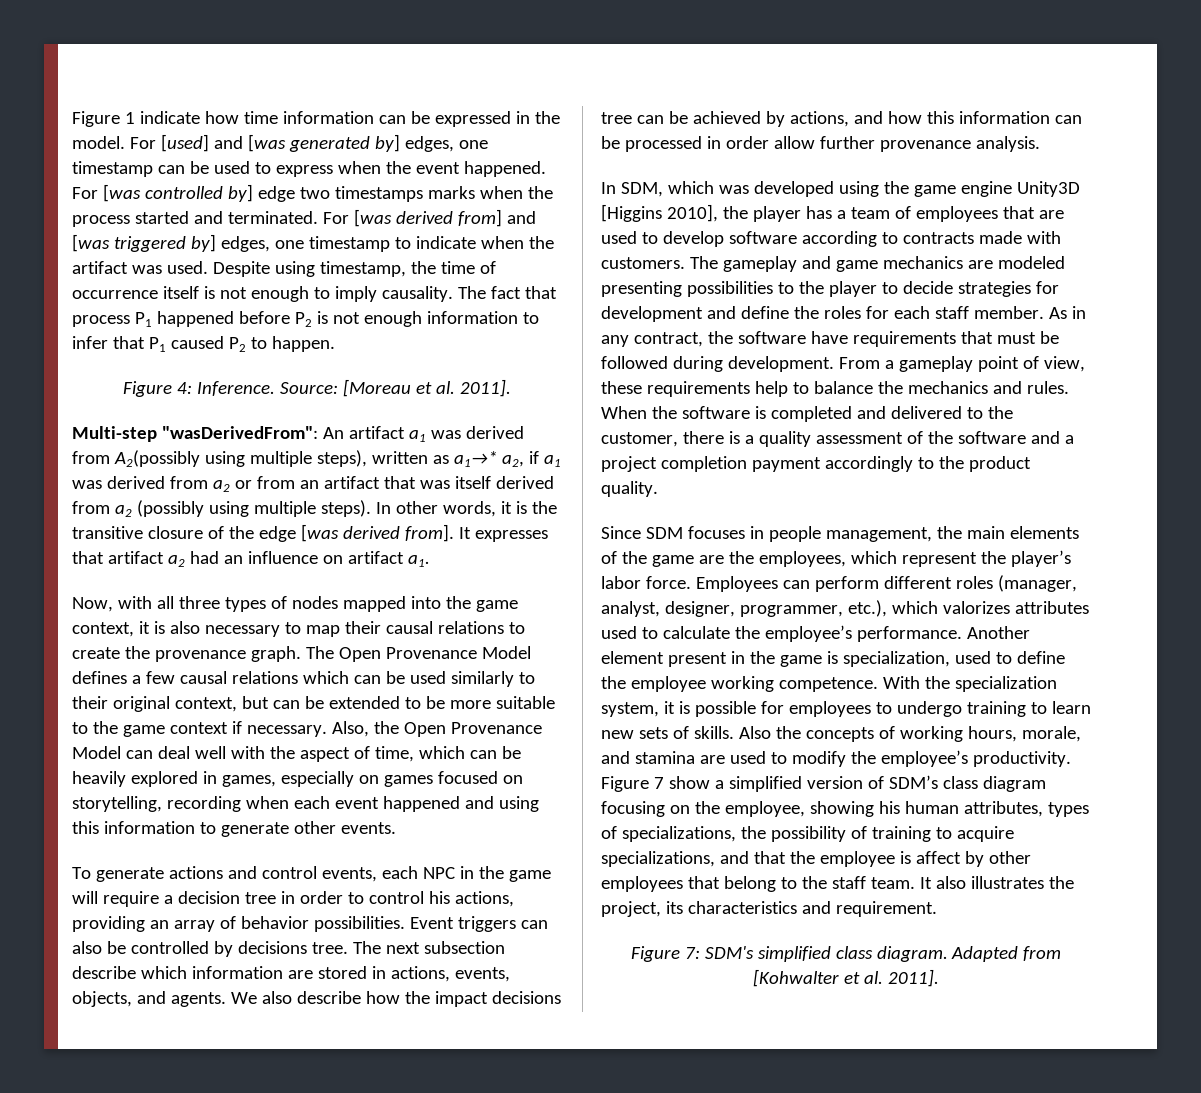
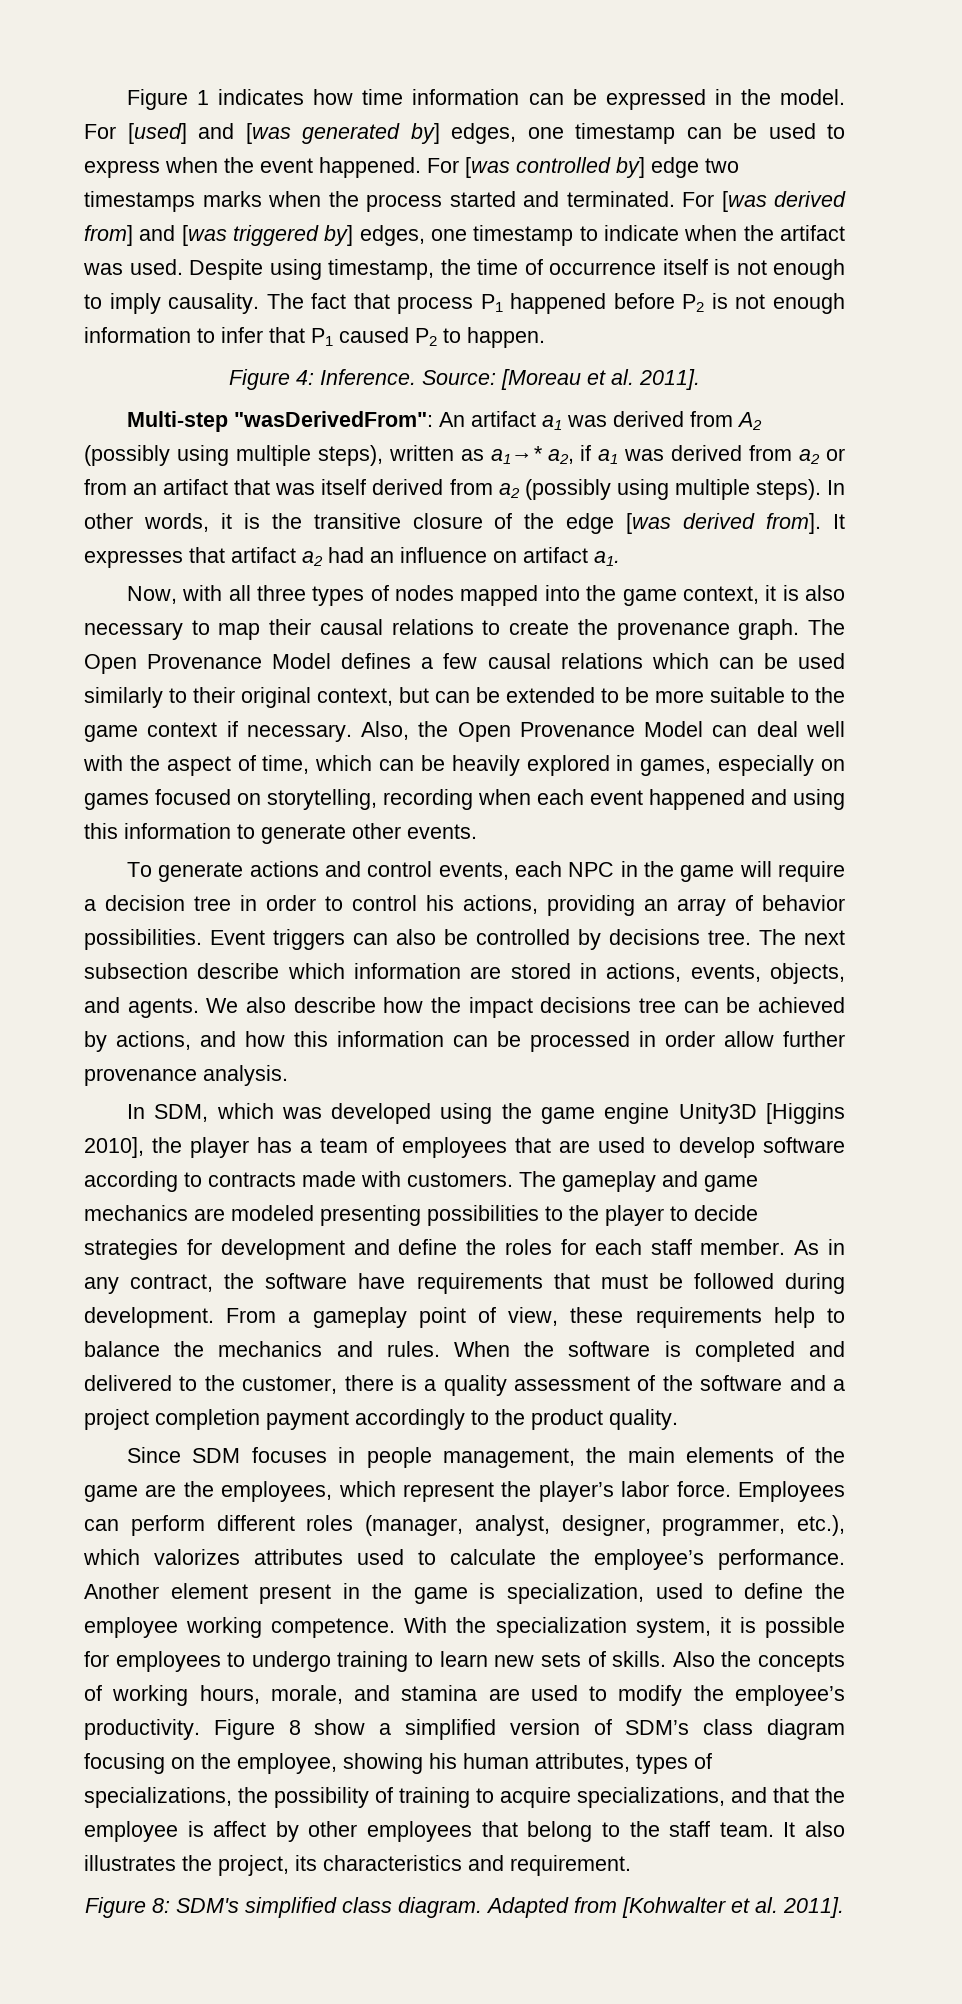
[139,111,200,124] indicate -> [218,89,305,105] indicates
[113,450,200,467] A2(possibly -> [736,412,762,430] [84,445,170,466] A2 (possibly
[653,777,664,789] 7 -> [288,1720,301,1735] 8
[684,947,700,959] 7: -> [152,1898,170,1913] 8:

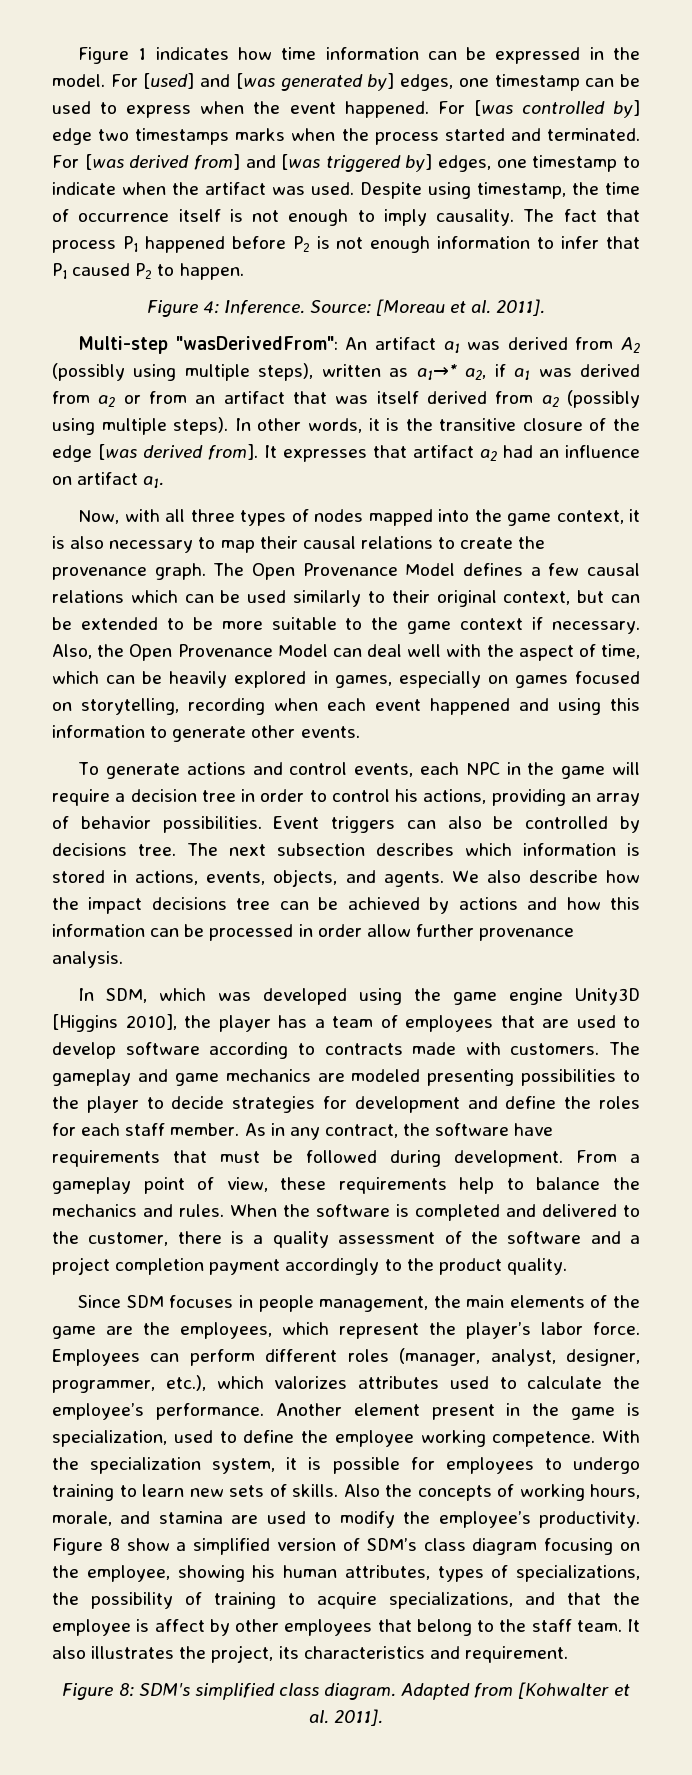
[197,963,280,979] describe -> [376,843,454,856] describes
[470,966,502,979] are -> [627,843,640,856] is
[116,1031,191,1050] actions, -> [458,897,518,910] actions

